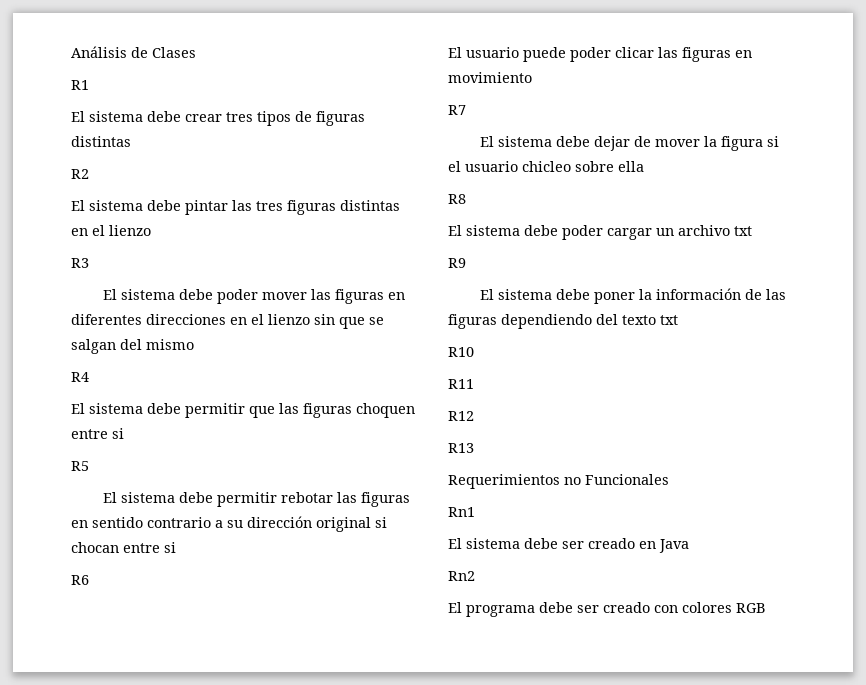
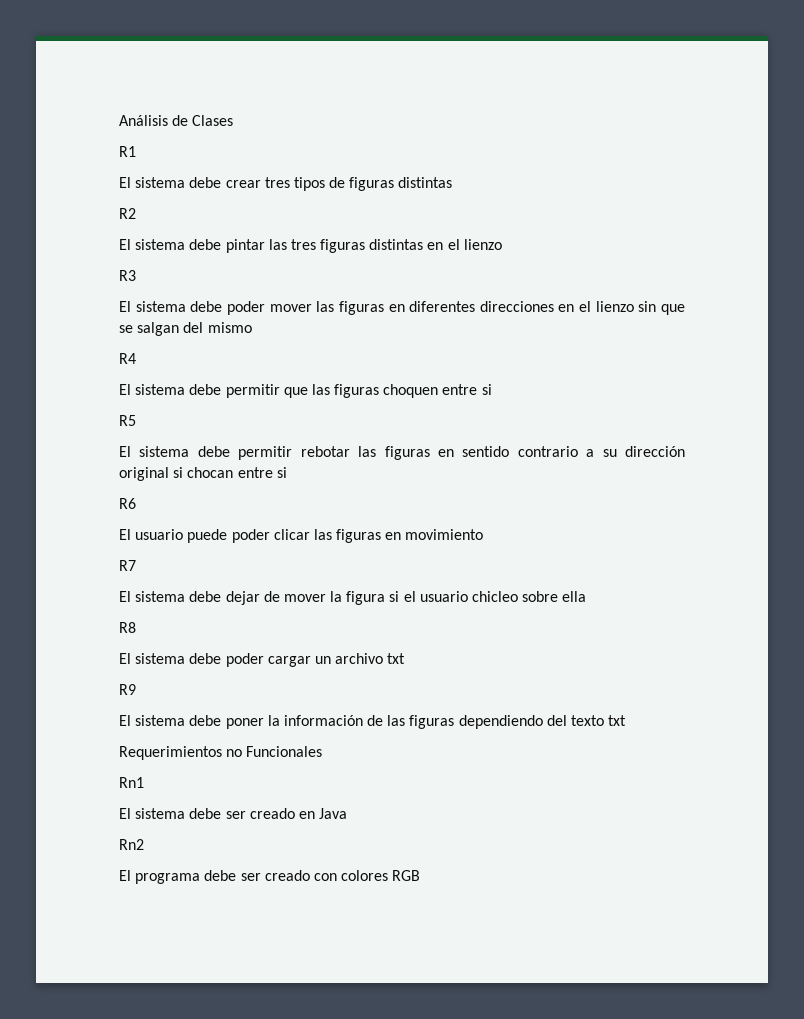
[448,347,474,357] [448,379,474,389] [448,411,474,421] [448,443,474,453] // R10 // R11 // R12 // R13 -> (627, 720) none

